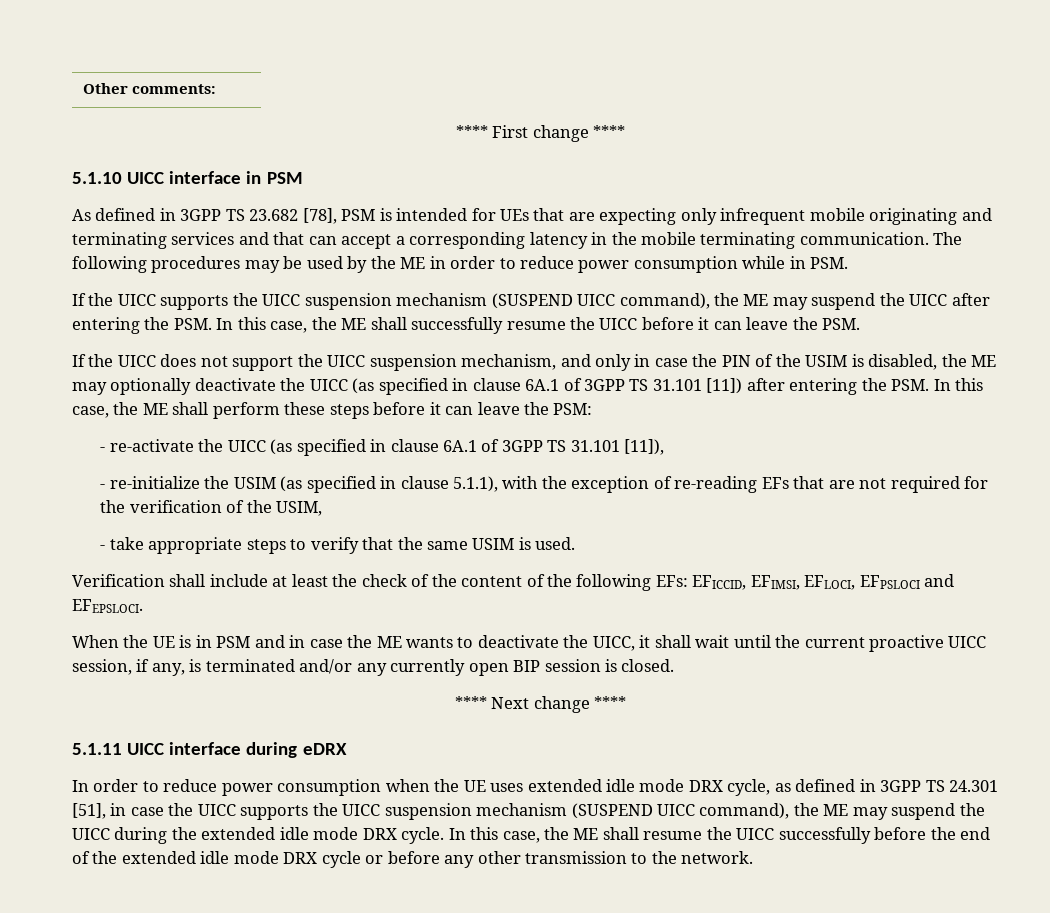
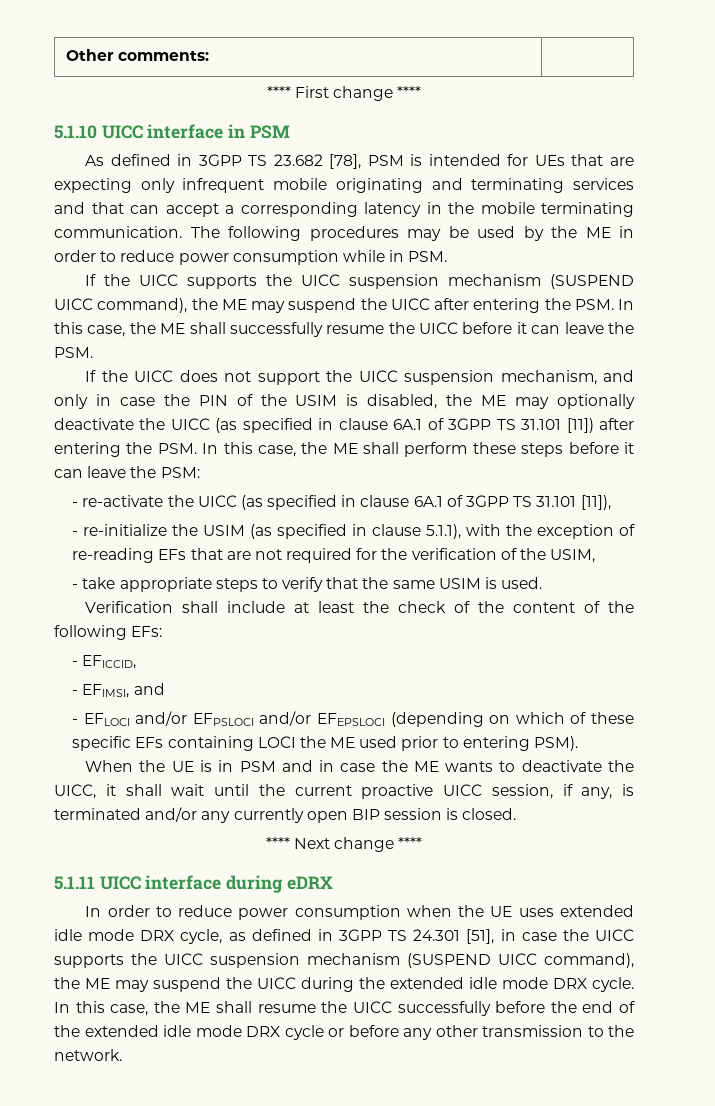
(688, 581) none -> [72,661,79,666] // -
[750,574,955,590] [72,599,143,613] EFIMSI, EFLOCI, EFPSLOCI and EFEPSLOCI. -> [72,683,165,698] [72,711,634,727] [72,736,578,751] // - EFIMSI, and // - EFLOCI and/or EFPSLOCI and/or EFEPSLOCI (depending on which of these specific EFs containing LOCI the ME used prior to entering PSM).

